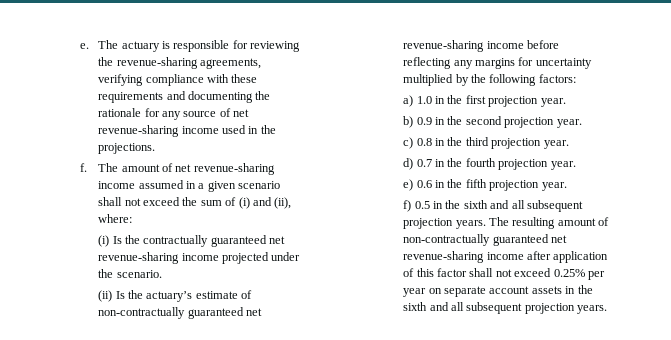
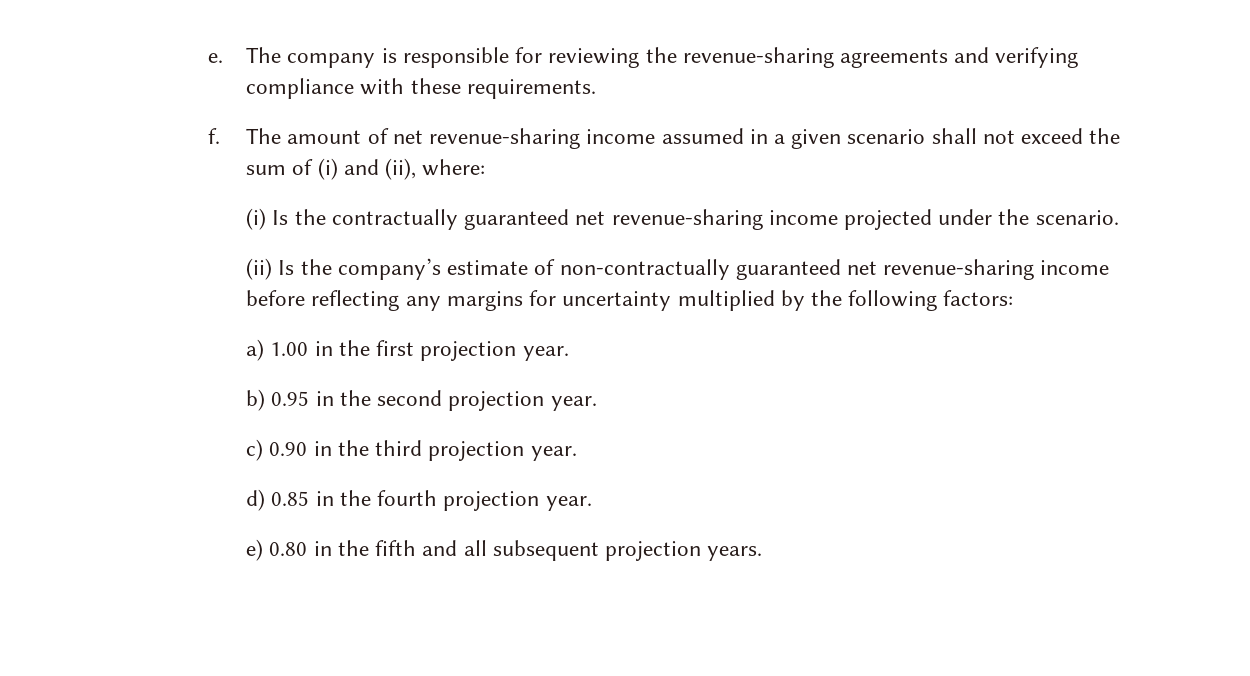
[121,41,160,52] actuary -> [287,53,376,68] company
[200,58,262,69] agreements, -> [839,47,990,68] agreements and
[98,91,271,103] [98,108,250,120] [98,125,276,137] [98,143,156,154] requirements and documenting the rationale for any source of net revenue-sharing income used in the projections. -> [466,79,596,99] requirements.
[146,291,193,302] actuary’s -> [337,258,441,280] company’s
[416,96,432,104] 1.0 -> [270,342,309,356] 1.00
[416,117,432,125] 0.9 -> [271,391,310,406] 0.95
[416,138,432,146] 0.8 -> [269,442,308,456] 0.90
[416,159,432,167] 0.7 -> [271,491,310,506] 0.85
[416,180,432,188] 0.6 -> [269,542,308,556] 0.80
[489,180,567,191] [403,200,583,212] [403,217,610,229] [403,234,568,246] [403,251,609,263] [403,268,605,280] [403,285,593,297] [403,302,608,314] projection year. // f) 0.5 in the sixth and all subsequent projection years. The resulting amount of non-contractually guaranteed net revenue-sharing income after application of this factor shall not exceed 0.25% per year on separate account assets in the sixth and all subsequent projection years. -> [422,540,763,561] and all subsequent projection years.

